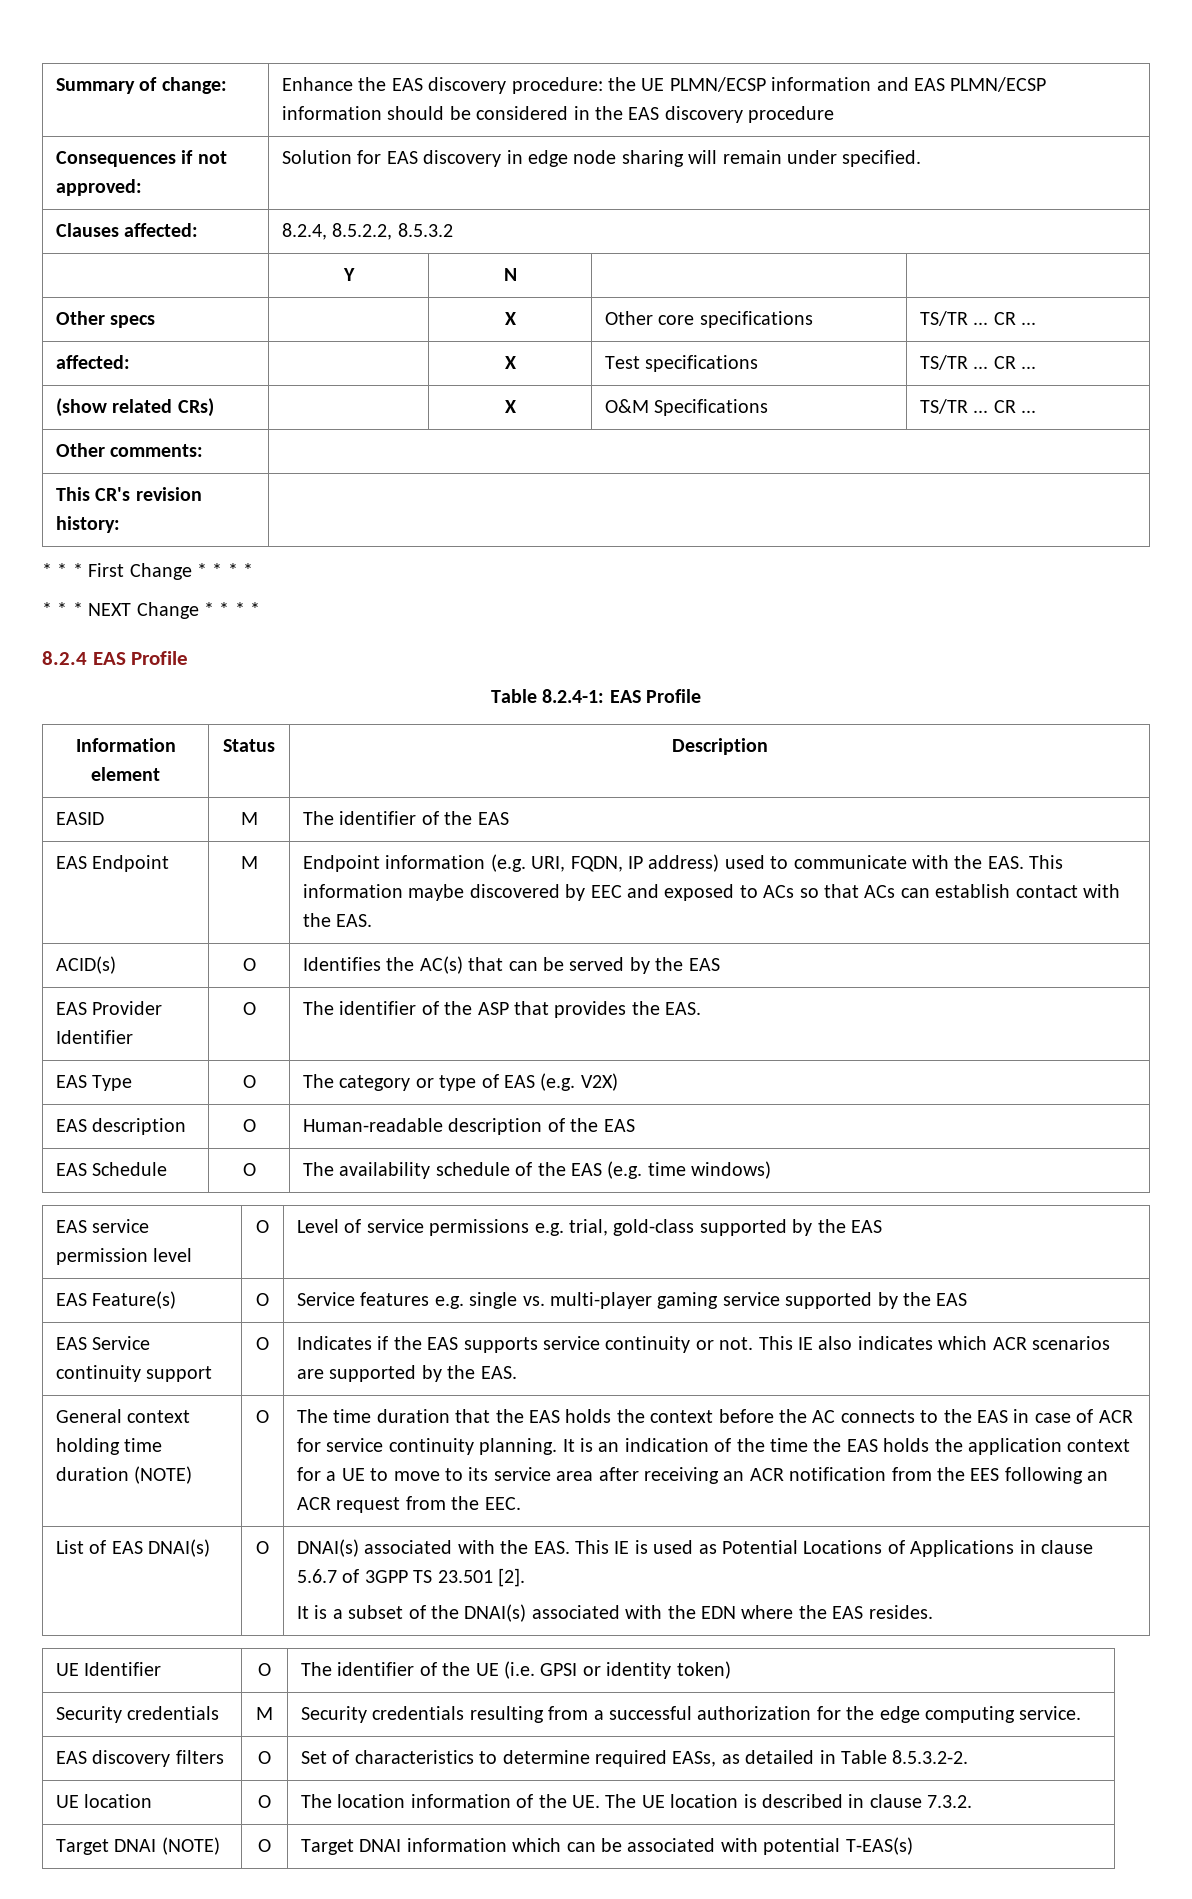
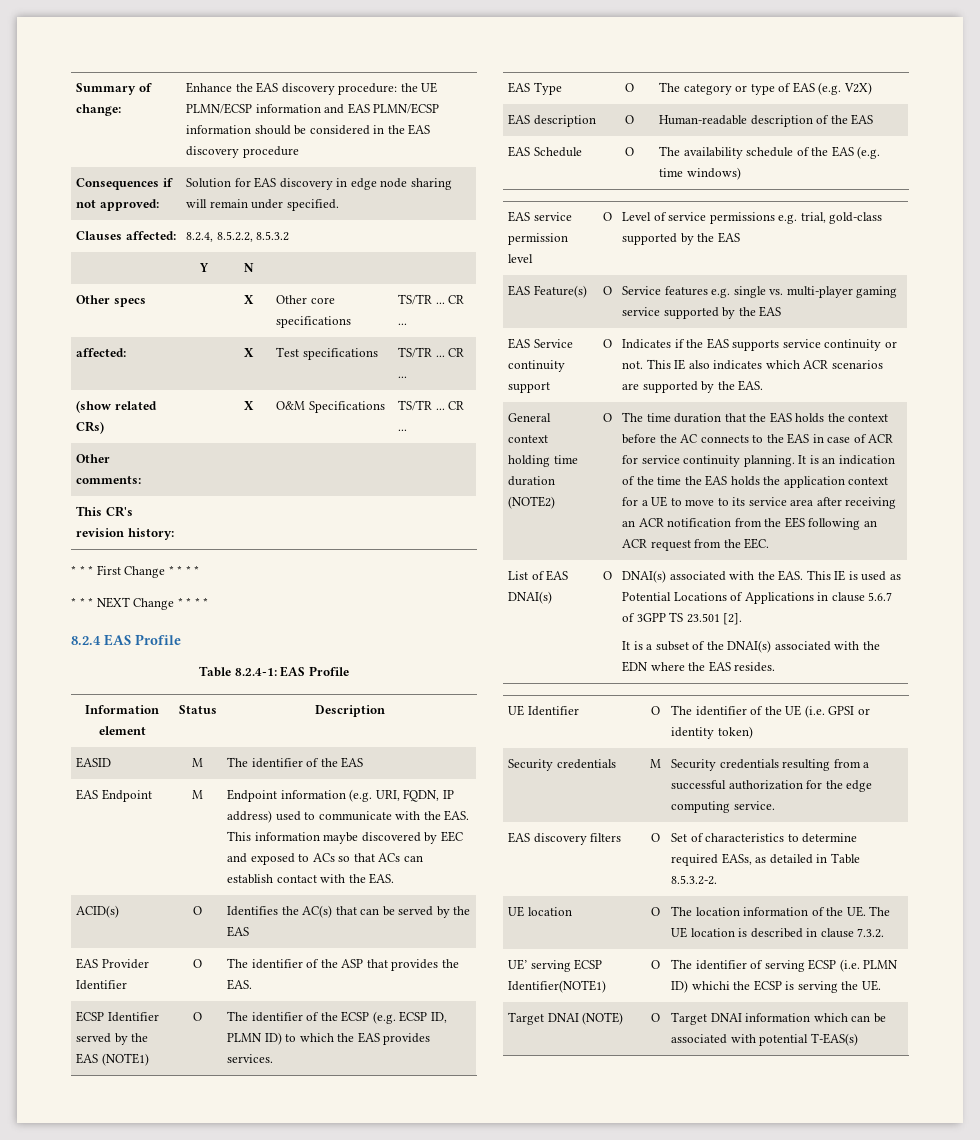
(702, 1008) none -> [76,1011,159,1022] [76,1033,149,1045] [76,1053,149,1066] [193,1012,202,1021] [227,1011,447,1024] [227,1032,431,1045] [227,1054,274,1063] // ECSP Identifier served by the EAS (NOTE1) | O | The identifier of the ECSP (e.g. ECSP ID, PLMN ID) to which the EAS provides services.
[134,1466,193,1484] (NOTE) -> [508,496,556,509] (NOTE2)
(973, 1801) none -> [508,959,603,972] [508,980,607,993] [650,960,660,969] [671,959,899,972] [671,980,881,993] // UE’ serving ECSP Identifier(NOTE1) | O | The identifier of serving ECSP (i.e. PLMN ID) whichi the ECSP is serving the UE.

